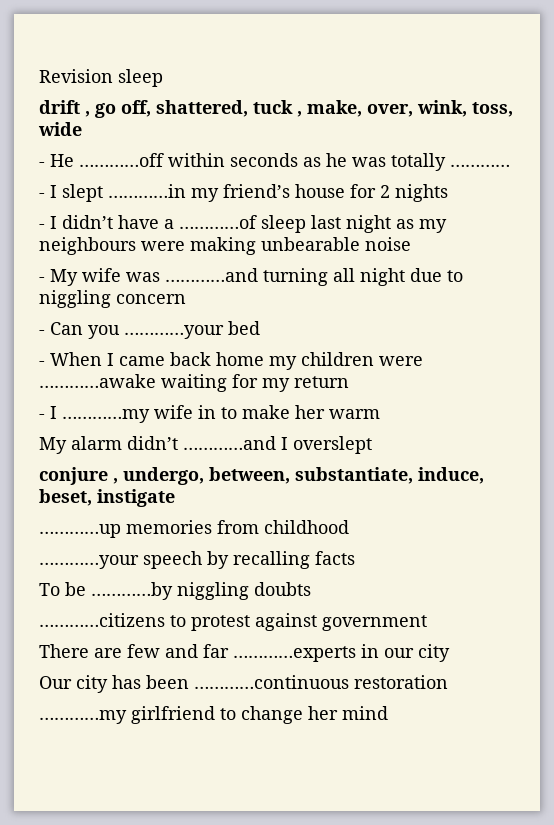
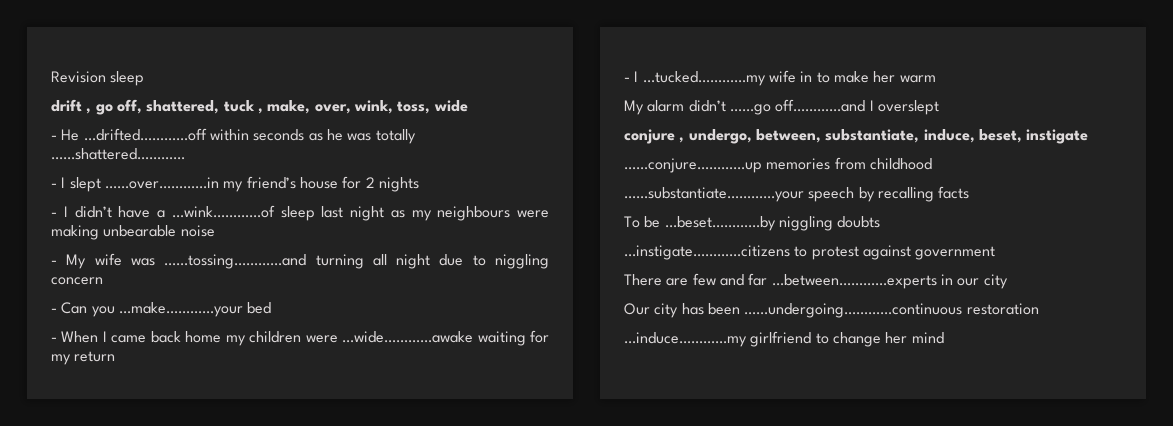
[79,153,164,167] …………off -> [83,128,207,141] …drifted…………off
[450,164,510,167] ………… -> [51,148,185,160] ……shattered…………
[108,184,186,198] …………in -> [104,177,219,189] ……over…………in
[179,215,257,229] …………of -> [171,205,275,218] …wink…………of
[165,268,258,282] …………and -> [164,254,307,269] ……tossing…………and
[124,325,224,339] …………your -> [118,302,243,317] …make…………your
[39,374,156,388] …………awake -> [342,331,474,343] …wide…………awake
[62,409,150,423] …………my -> [642,71,766,86] …tucked…………my
[183,436,276,450] …………and -> [729,99,866,115] ……go off…………and
[39,524,121,538] …………up -> [624,158,762,173] ……conjure…………up
[39,555,139,569] …………your -> [624,187,804,202] ……substantiate…………your
[91,582,173,600] …………by -> [664,216,776,231] …beset…………by
[39,613,165,627] …………citizens -> [624,245,790,260] …instigate…………citizens
[233,646,356,662] …………experts -> [771,274,937,289] …between…………experts
[194,675,349,689] …………continuous -> [744,303,963,318] ……undergoing…………continuous
[39,710,127,724] …………my -> [624,332,747,347] …induce…………my

